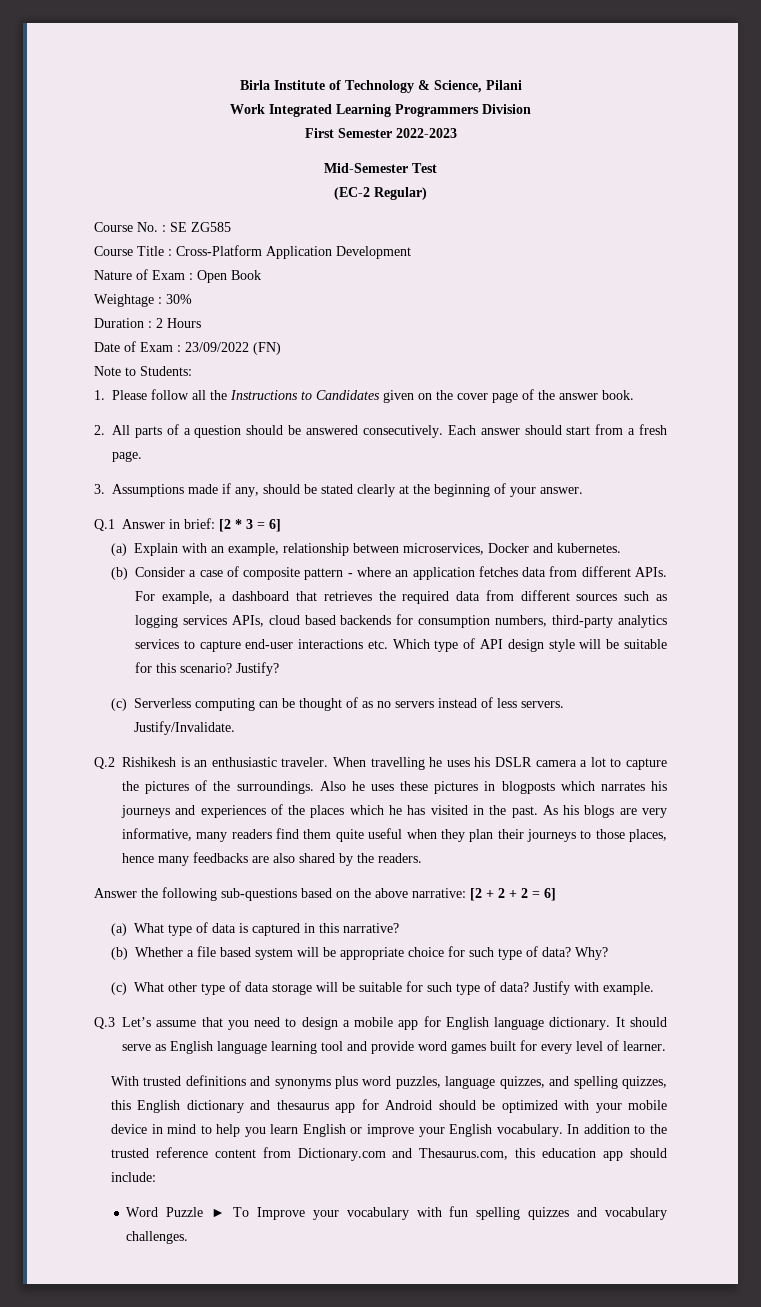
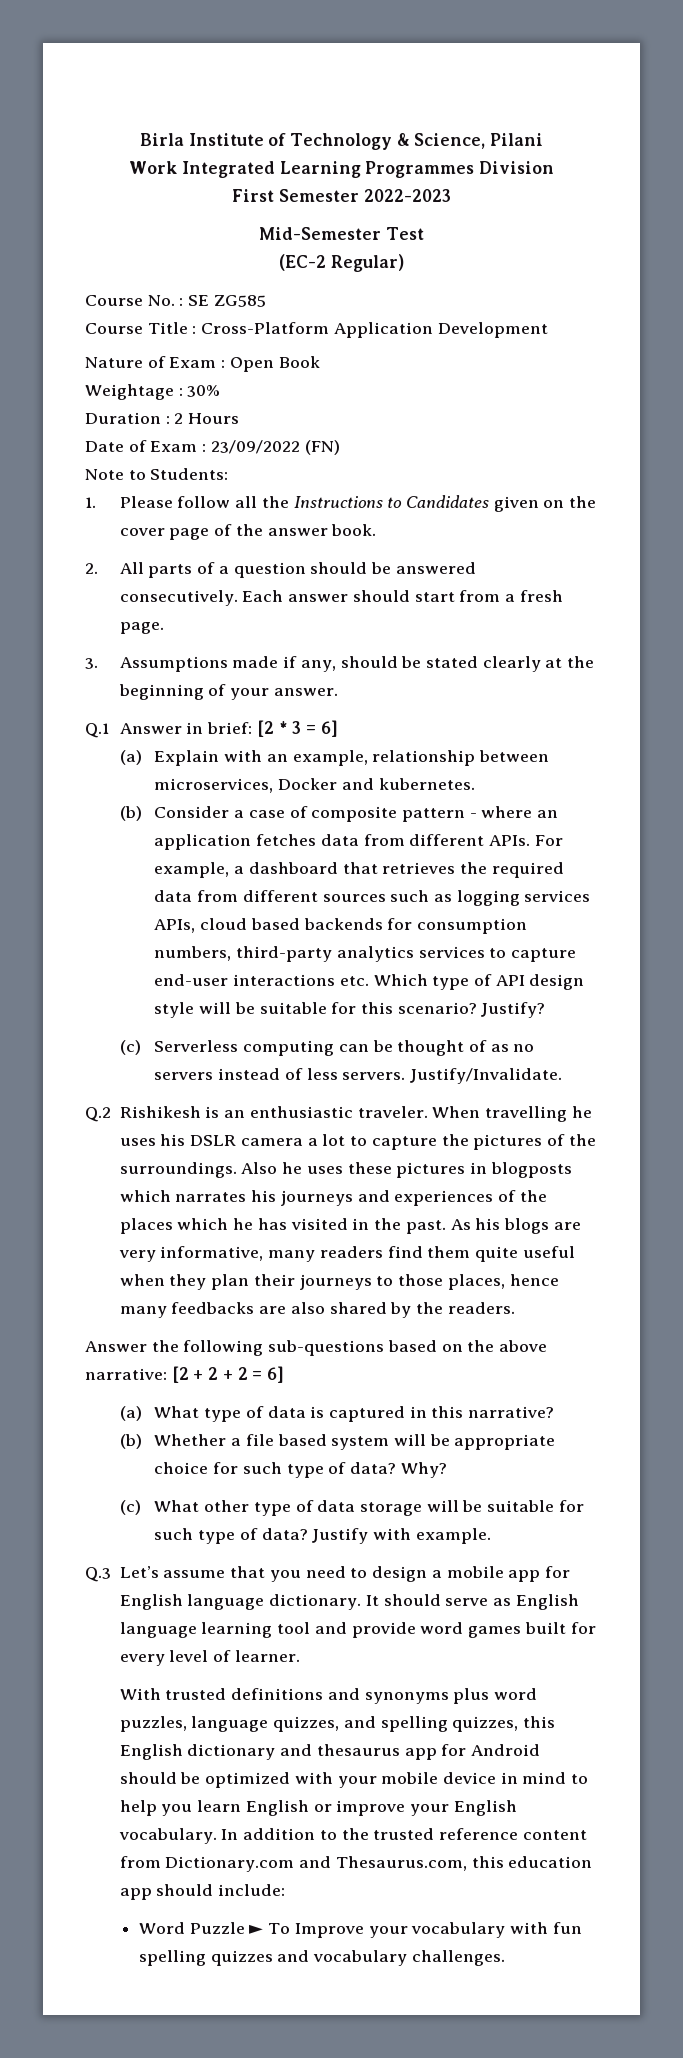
[395,104,479,117] Programmers -> [365,161,475,178] Programmes

